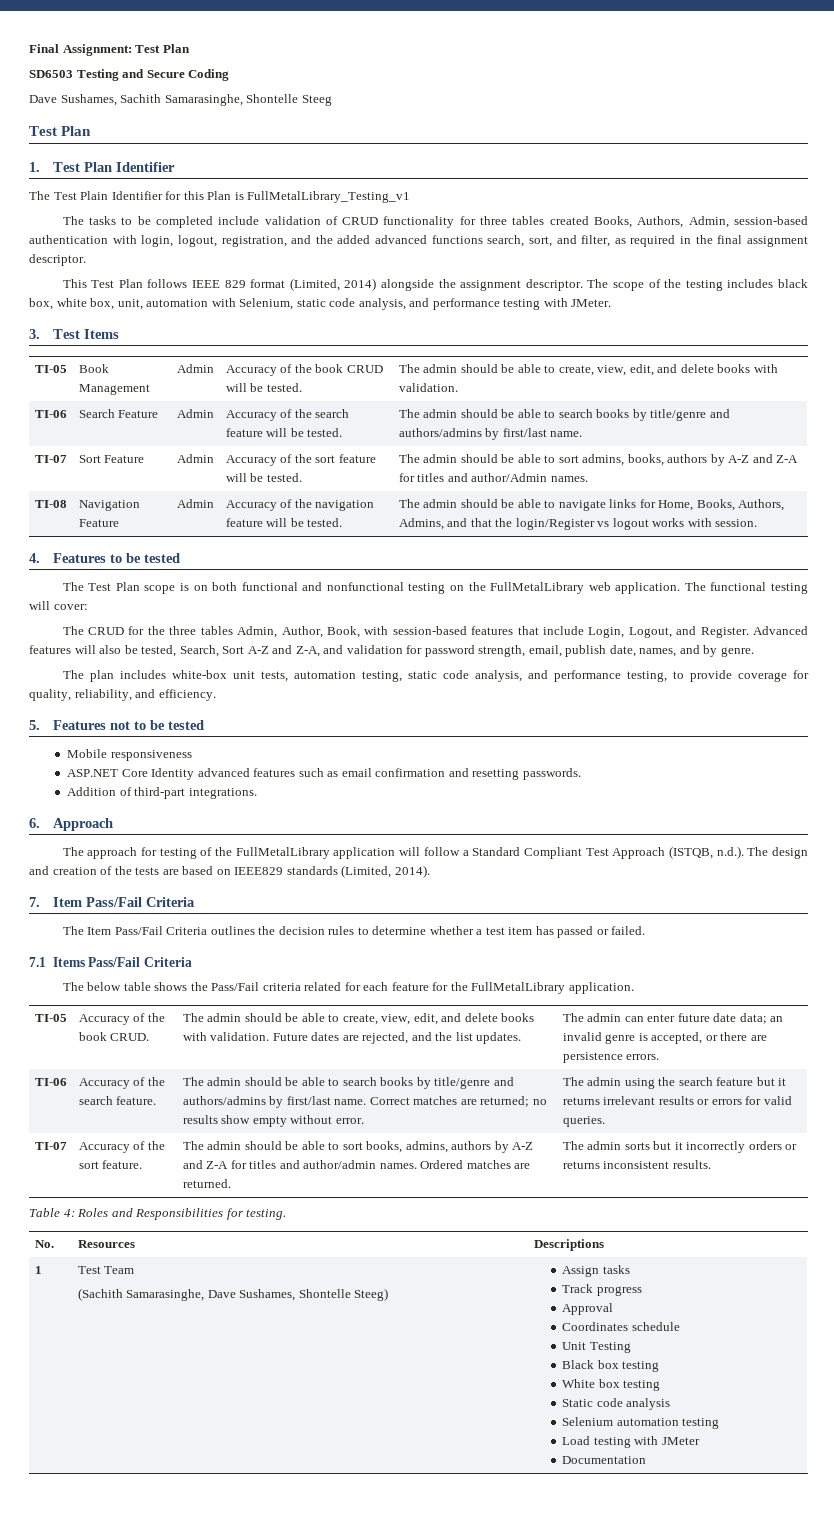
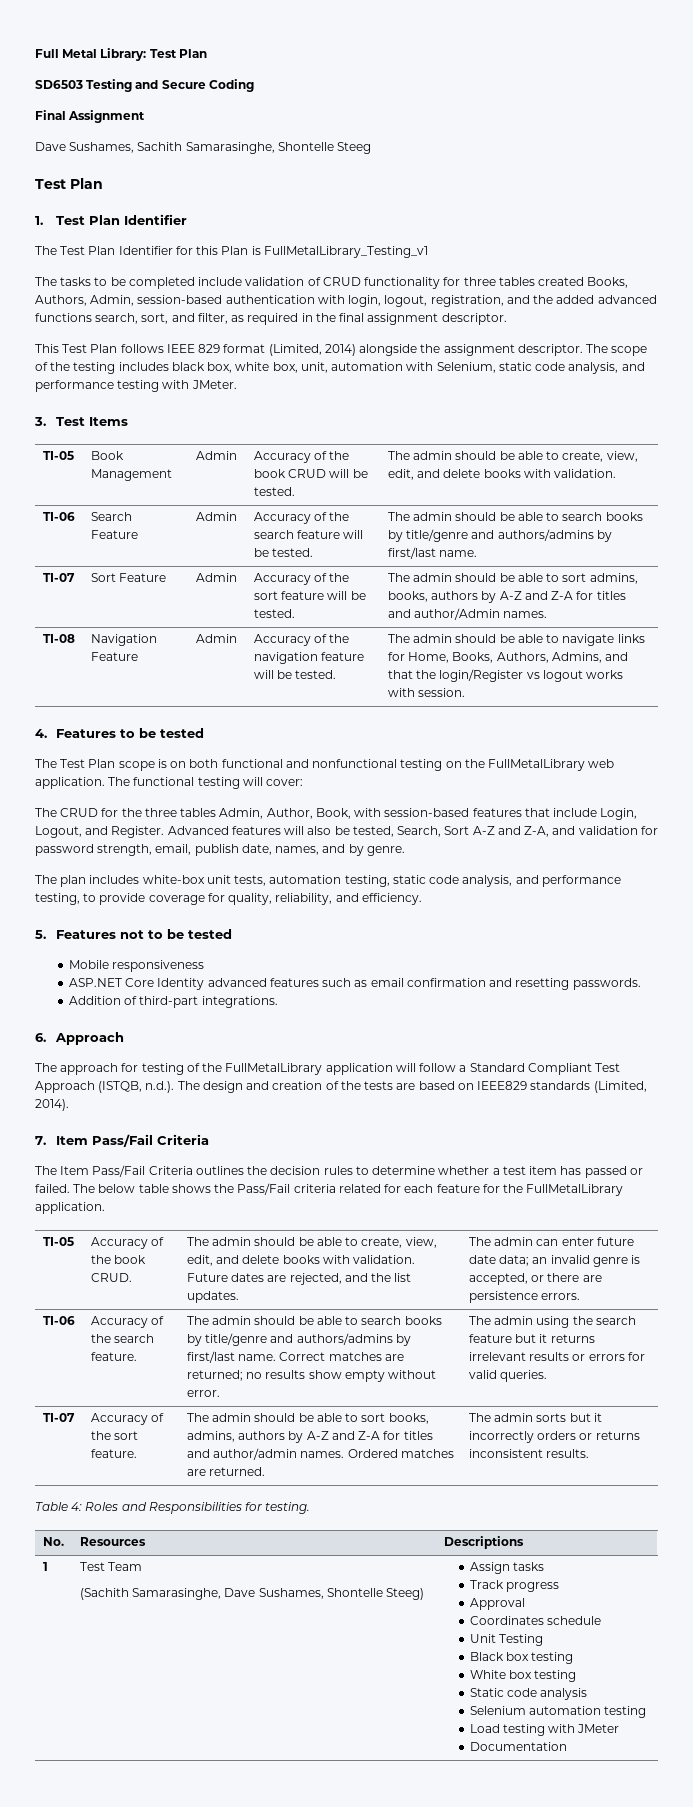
[29,44,132,56] Final Assignment: -> [35,48,147,61] Full Metal Library:
(230, 75) none -> [35,110,146,123] // Final Assignment
[80,191,109,200] Plain -> [88,246,116,255] Plan
[29,957,193,967] // 7.1 Items Pass/Fail Criteria // -> (70, 1188) none

